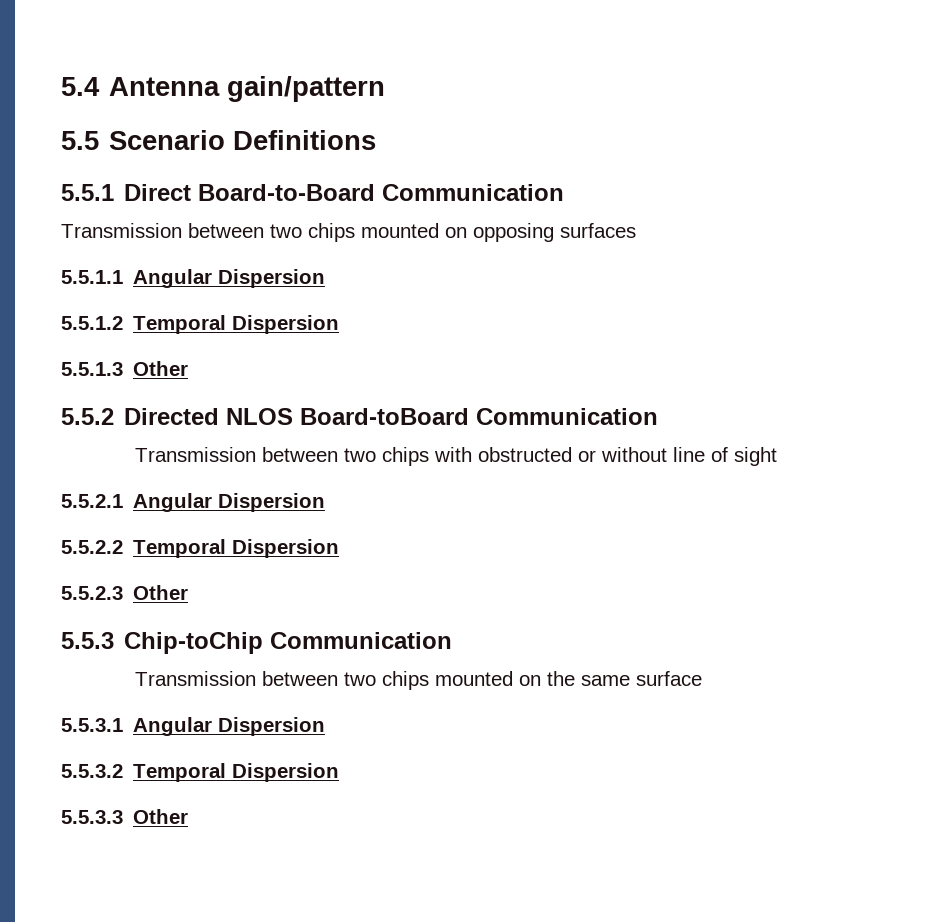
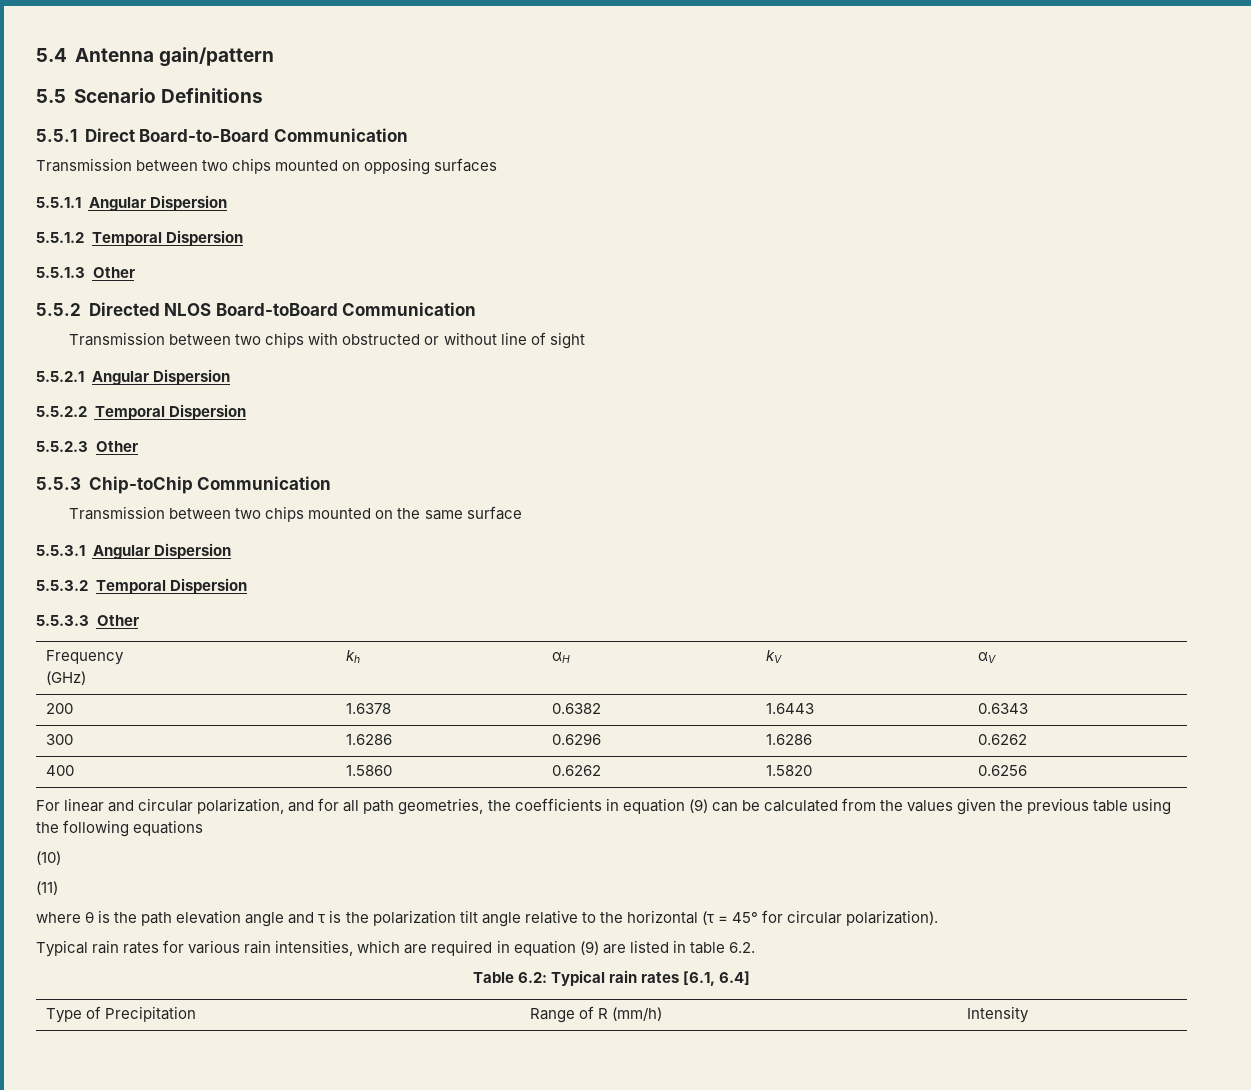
(189, 816) none -> [45,650,124,665] [45,671,86,685] [345,650,360,663] [551,652,570,663] [765,650,782,663] [977,652,996,663] [45,703,73,714] [345,703,391,714] [551,703,601,714] [765,703,814,714] [977,703,1028,714] [45,734,73,745] [345,734,392,745] [551,733,601,745] [765,734,812,745] [977,734,1027,745] [45,765,74,776] [345,765,392,776] [551,765,601,776] [765,765,812,776] [977,765,1027,776] [36,798,1172,815] [36,820,204,837] [36,851,61,865] [36,881,58,895] [36,910,939,927] [36,940,755,957] [472,970,751,986] [45,1006,197,1023] [529,1006,663,1023] [966,1006,1029,1023] // Frequency // (GHz) | kh | αH | kV | αV // 200 | 1.6378 | 0.6382 | 1.6443 | 0.6343 // 300 | 1.6286 | 0.6296 | 1.6286 | 0.6262 // 400 | 1.5860 | 0.6262 | 1.5820 | 0.6256 // For linear and circular polarization, and for all path geometries, the coefficients in equation (9) can be calculated from the values given the previous table using the following equations // (10) // (11) // where θ is the path elevation angle and τ is the polarization tilt angle relative to the horizontal (τ = 45° for circular polarization). // Typical rain rates for various rain intensities, which are required in equation (9) are listed in table 6.2. // Table 6.2: Typical rain rates [6.1, 6.4] // Type of Precipitation | Range of R (mm/h) | Intensity

